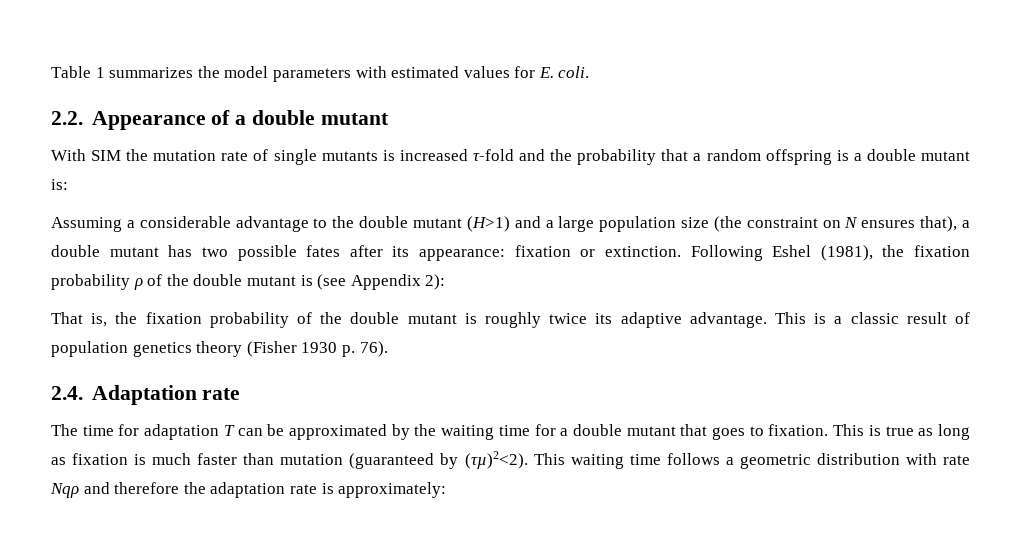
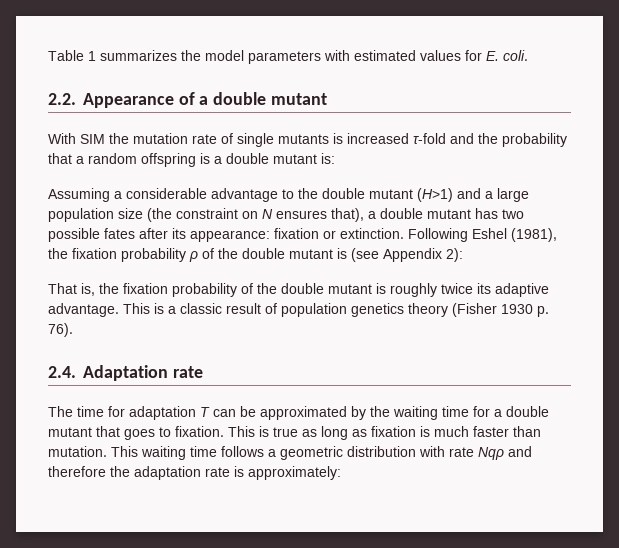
[280,451,528,469] mutation (guaranteed by (τµ)2<2). -> [48,446,107,457] mutation.

